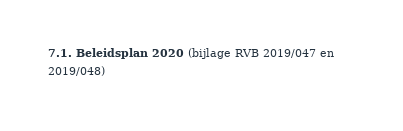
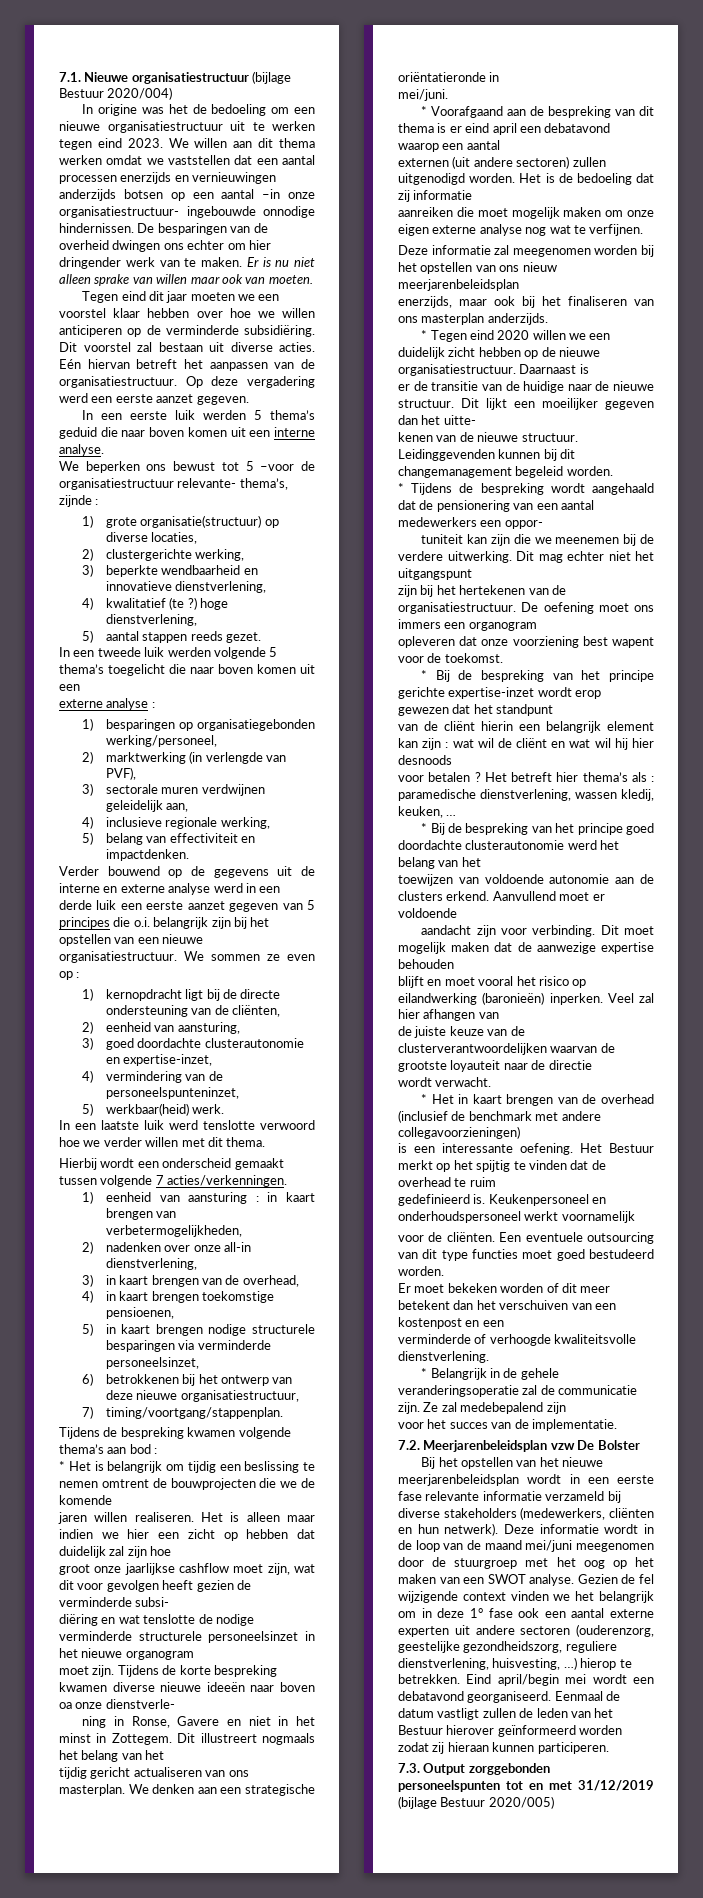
[76,48,334,59] [48,66,105,76] Beleidsplan 2020 (bijlage RVB 2019/047 en 2019/048) -> [84,71,292,84] [59,87,173,100] [82,104,315,116] [59,121,315,133] [59,138,315,150] [59,155,315,165] [59,172,277,184] [59,189,315,201] [59,206,315,218] [59,223,268,235] [59,240,271,252] [59,257,315,269] [59,274,313,286] [82,291,280,303] [59,308,315,318] [59,325,315,337] [59,342,315,352] [59,359,315,371] [59,376,315,388] [59,393,249,405] [82,410,315,420] [59,427,315,439] [59,444,104,456] [59,461,315,473] [59,478,288,490] [59,495,99,507] [82,515,279,528] [105,532,198,544] [82,548,245,561] [82,564,258,577] [105,581,267,593] [82,597,229,610] [105,614,197,626] [82,630,262,643] [59,647,278,659] [59,664,315,676] [59,684,80,691] [59,698,155,710] [82,718,315,731] [105,735,217,747] [82,751,287,764] [105,767,136,780] [82,783,265,796] [105,800,189,812] [82,816,270,829] [82,832,256,845] [105,849,189,861] [59,866,315,878] [59,883,281,895] [59,900,315,912] [59,917,270,929] [59,934,204,946] [59,951,315,963] [59,971,80,980] [82,988,281,1001] [105,1005,281,1017] [82,1021,240,1034] [82,1037,304,1050] [105,1054,213,1066] [82,1070,223,1083] [105,1087,239,1099] [82,1103,225,1116] [59,1120,315,1130] [59,1137,266,1147] [59,1158,284,1170] [59,1175,288,1187] [82,1191,315,1204] [105,1208,177,1220] [105,1225,242,1237] [82,1241,252,1254] [105,1258,197,1270] [82,1274,299,1287] [82,1290,275,1303] [105,1307,174,1319] [82,1323,315,1336] [105,1340,271,1352] [105,1357,199,1369] [82,1373,293,1386] [105,1390,299,1402] [82,1406,283,1419] [59,1427,291,1439] [59,1444,158,1454] [59,1461,315,1473] [59,1478,315,1490] [59,1495,112,1505] [58,1512,316,1524] [59,1529,315,1541] [59,1546,172,1558] [59,1563,315,1575] [59,1580,251,1592] [59,1597,170,1607] [59,1614,254,1626] [59,1631,315,1643] [59,1648,194,1660] [59,1665,277,1677] [59,1682,315,1692] [59,1699,175,1709] [82,1716,315,1728] [59,1733,315,1745] [59,1750,165,1762] [59,1767,249,1779] [59,1784,315,1796] [398,72,500,82] [398,89,448,101] [421,106,654,118] [398,123,611,135] [398,140,500,152] [398,156,606,169] [398,173,654,185] [398,190,473,202] [398,207,654,219] [398,224,644,236] [398,245,654,257] [398,262,557,274] [398,279,519,291] [398,296,654,308] [398,313,548,325] [421,330,611,342] [398,347,600,359] [398,364,589,376] [398,381,654,393] [398,398,654,410] [398,415,476,425] [398,432,578,442] [398,449,576,461] [398,466,613,478] [398,483,654,495] [398,500,594,512] [398,517,543,529] [421,534,654,546] [398,551,654,563] [398,568,472,580] [398,585,566,597] [398,602,654,614] [398,619,537,631] [398,636,654,648] [398,653,503,663] [421,670,654,682] [398,687,602,699] [398,704,554,716] [398,721,654,733] [398,738,654,750] [398,755,452,765] [398,772,654,782] [398,789,654,801] [398,806,457,818] [421,823,654,835] [398,840,620,850] [398,857,481,869] [398,874,654,886] [398,891,605,901] [398,908,457,918] [421,925,654,937] [398,942,654,954] [398,959,454,969] [398,976,587,988] [398,992,654,1005] [398,1009,499,1021] [398,1026,525,1038] [398,1043,615,1055] [398,1060,592,1072] [398,1077,492,1087] [421,1094,654,1106] [398,1110,601,1123] [398,1126,520,1139] [398,1143,654,1155] [398,1160,606,1172] [398,1177,496,1187] [398,1194,607,1206] [398,1211,635,1223] [398,1232,654,1244] [398,1249,654,1261] [398,1266,444,1276] [398,1283,611,1293] [398,1300,616,1310] [398,1317,504,1329] [398,1334,637,1346] [398,1351,489,1363] [421,1368,559,1380] [398,1385,638,1397] [398,1402,566,1414] [398,1419,617,1431] [398,1440,640,1452] [421,1457,604,1469] [398,1474,654,1486] [398,1491,621,1503] [398,1507,654,1520] [398,1523,654,1536] [398,1540,654,1552] [398,1557,654,1569] [398,1574,654,1586] [398,1591,654,1603] [398,1608,654,1618] [398,1624,654,1637] [398,1641,617,1653] [398,1657,632,1670] [398,1674,654,1686] [398,1691,621,1703] [398,1708,614,1720] [398,1725,623,1737] [398,1742,609,1754] [398,1763,550,1775] [398,1780,654,1792] [398,1796,554,1809] Nieuwe organisatiestructuur (bijlage Bestuur 2020/004) // In origine was het de bedoeling om een nieuwe organisatiestructuur uit te werken tegen eind 2023. We willen aan dit thema werken omdat we vaststellen dat een aantal processen enerzijds en vernieuwingen anderzijds botsen op een aantal –in onze organisatiestructuur- ingebouwde onnodige hindernissen. De besparingen van de overheid dwingen ons echter om hier dringender werk van te maken. Er is nu niet alleen sprake van willen maar ook van moeten. // Tegen eind dit jaar moeten we een voorstel klaar hebben over hoe we willen anticiperen op de verminderde subsidiëring. Dit voorstel zal bestaan uit diverse acties. Eén hiervan betreft het aanpassen van de organisatiestructuur. Op deze vergadering werd een eerste aanzet gegeven. // In een eerste luik werden 5 thema’s geduid die naar boven komen uit een interne analyse. // We beperken ons bewust tot 5 –voor de organisatiestructuur relevante- thema’s, zijnde : // 1) grote organisatie(structuur) op diverse locaties, // 2) clustergerichte werking, // 3) beperkte wendbaarheid en innovatieve dienstverlening, // 4) kwalitatief (te ?) hoge dienstverlening, // 5) aantal stappen reeds gezet. // In een tweede luik werden volgende 5 thema’s toegelicht die naar boven komen uit een // externe analyse : // 1) besparingen op organisatiegebonden werking/personeel, // 2) marktwerking (in verlengde van PVF), // 3) sectorale muren verdwijnen geleidelijk aan, // 4) inclusieve regionale werking, // 5) belang van effectiviteit en impactdenken. // Verder bouwend op de gegevens uit de interne en externe analyse werd in een derde luik een eerste aanzet gegeven van 5 principes die o.i. belangrijk zijn bij het opstellen van een nieuwe organisatiestructuur. We sommen ze even op : // 1) kernopdracht ligt bij de directe ondersteuning van de cliënten, // 2) eenheid van aansturing, // 3) goed doordachte clusterautonomie en expertise-inzet, // 4) vermindering van de personeelspunteninzet, // 5) werkbaar(heid) werk. // In een laatste luik werd tenslotte verwoord hoe we verder willen met dit thema. // Hierbij wordt een onderscheid gemaakt tussen volgende 7 acties/verkenningen. // 1) eenheid van aansturing : in kaart brengen van verbetermogelijkheden, // 2) nadenken over onze all-in dienstverlening, // 3) in kaart brengen van de overhead, // 4) in kaart brengen toekomstige pensioenen, // 5) in kaart brengen nodige structurele besparingen via verminderde personeelsinzet, // 6) betrokkenen bij het ontwerp van deze nieuwe organisatiestructuur, // 7) timing/voortgang/stappenplan. // Tijdens de bespreking kwamen volgende thema’s aan bod : // * Het is belangrijk om tijdig een beslissing te nemen omtrent de bouwprojecten die we de komende // jaren willen realiseren. Het is alleen maar indien we hier een zicht op hebben dat duidelijk zal zijn hoe // groot onze jaarlijkse cashflow moet zijn, wat dit voor gevolgen heeft gezien de verminderde subsi- // diëring en wat tenslotte de nodige verminderde structurele personeelsinzet in het nieuwe organogram // moet zijn. Tijdens de korte bespreking kwamen diverse nieuwe ideeën naar boven oa onze dienstverle- // ning in Ronse, Gavere en niet in het minst in Zottegem. Dit illustreert nogmaals het belang van het // tijdig gericht actualiseren van ons masterplan. We denken aan een strategische oriëntatieronde in // mei/juni. // * Voorafgaand aan de bespreking van dit thema is er eind april een debatavond waarop een aantal // externen (uit andere sectoren) zullen uitgenodigd worden. Het is de bedoeling dat zij informatie // aanreiken die moet mogelijk maken om onze eigen externe analyse nog wat te verfijnen. // Deze informatie zal meegenomen worden bij het opstellen van ons nieuw meerjarenbeleidsplan // enerzijds, maar ook bij het finaliseren van ons masterplan anderzijds. // * Tegen eind 2020 willen we een duidelijk zicht hebben op de nieuwe organisatiestructuur. Daarnaast is // er de transitie van de huidige naar de nieuwe structuur. Dit lijkt een moeilijker gegeven dan het uitte- // kenen van de nieuwe structuur. Leidinggevenden kunnen bij dit changemanagement begeleid worden. // * Tijdens de bespreking wordt aangehaald dat de pensionering van een aantal medewerkers een oppor- // tuniteit kan zijn die we meenemen bij de verdere uitwerking. Dit mag echter niet het uitgangspunt // zijn bij het hertekenen van de organisatiestructuur. De oefening moet ons immers een organogram // opleveren dat onze voorziening best wapent voor de toekomst. // * Bij de bespreking van het principe gerichte expertise-inzet wordt erop gewezen dat het standpunt // van de cliënt hierin een belangrijk element kan zijn : wat wil de cliënt en wat wil hij hier desnoods // voor betalen ? Het betreft hier thema’s als : paramedische dienstverlening, wassen kledij, keuken, … // * Bij de bespreking van het principe goed doordachte clusterautonomie werd het belang van het // toewijzen van voldoende autonomie aan de clusters erkend. Aanvullend moet er voldoende // aandacht zijn voor verbinding. Dit moet mogelijk maken dat de aanwezige expertise behouden // blijft en moet vooral het risico op eilandwerking (baronieën) inperken. Veel zal hier afhangen van // de juiste keuze van de clusterverantwoordelijken waarvan de grootste loyauteit naar de directie // wordt verwacht. // * Het in kaart brengen van de overhead (inclusief de benchmark met andere collegavoorzieningen) // is een interessante oefening. Het Bestuur merkt op het spijtig te vinden dat de overhead te ruim // gedefinieerd is. Keukenpersoneel en onderhoudspersoneel werkt voornamelijk // voor de cliënten. Een eventuele outsourcing van dit type functies moet goed bestudeerd worden. // Er moet bekeken worden of dit meer betekent dan het verschuiven van een kostenpost en een // verminderde of verhoogde kwaliteitsvolle dienstverlening. // * Belangrijk in de gehele veranderingsoperatie zal de communicatie zijn. Ze zal medebepalend zijn // voor het succes van de implementatie. // 7.2. Meerjarenbeleidsplan vzw De Bolster // Bij het opstellen van het nieuwe meerjarenbeleidsplan wordt in een eerste fase relevante informatie verzameld bij diverse stakeholders (medewerkers, cliënten en hun netwerk). Deze informatie wordt in de loop van de maand mei/juni meegenomen door de stuurgroep met het oog op het maken van een SWOT analyse. Gezien de fel wijzigende context vinden we het belangrijk om in deze 1° fase ook een aantal externe experten uit andere sectoren (ouderenzorg, geestelijke gezondheidszorg, reguliere dienstverlening, huisvesting, …) hierop te betrekken. Eind april/begin mei wordt een debatavond georganiseerd. Eenmaal de datum vastligt zullen de leden van het Bestuur hierover geïnformeerd worden zodat zij hieraan kunnen participeren. // 7.3. Output zorggebonden personeelspunten tot en met 31/12/2019 (bijlage Bestuur 2020/005)

